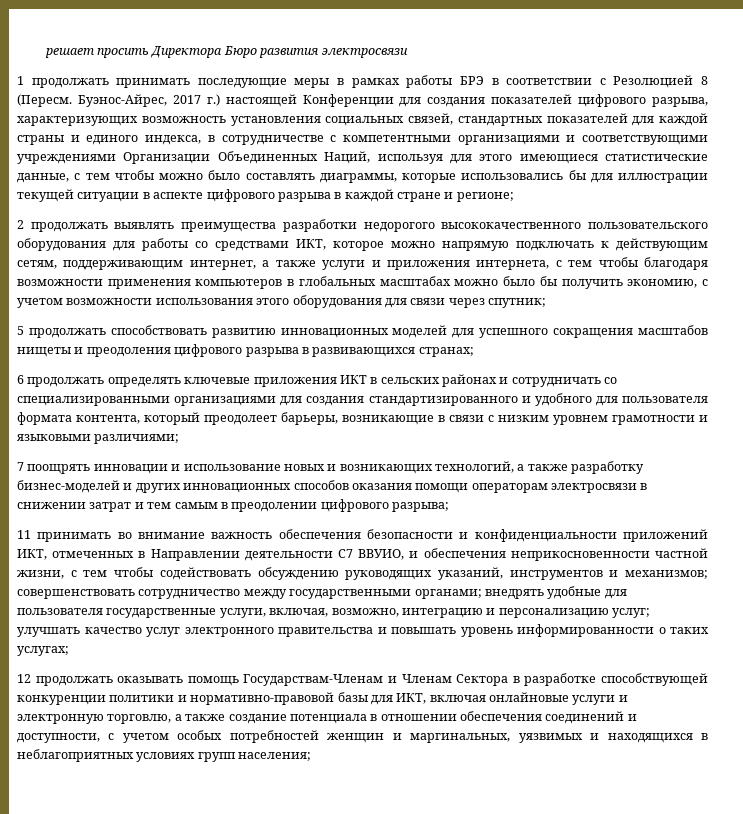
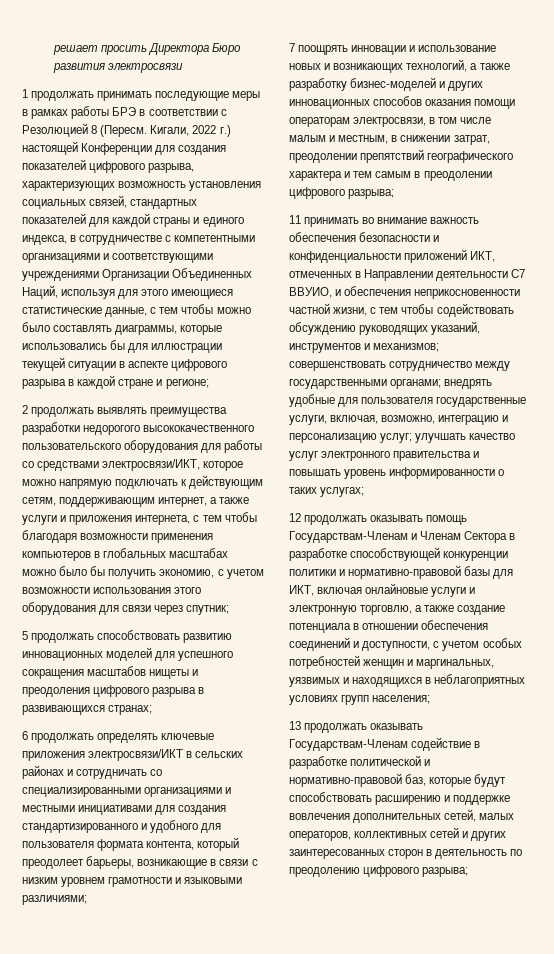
[77,94,201,107] Буэнос-Айрес, 2017 -> [150,125,217,136] Кигали, 2022
[296,239,326,250] ИКТ, -> [102,459,201,471] электросвязи/ИКТ,
[339,375,367,384] ИКТ -> [88,749,184,761] электросвязи/ИКТ
(277, 401) none -> [225,787,232,794] [22,805,153,815] и местными инициативами
[551,483,648,493] [17,502,132,512] электросвязи в снижении затрат -> [353,117,492,127] [289,135,490,145] [289,149,514,163] [289,171,342,181] электросвязи, в том числе малым и местным, в снижении затрат, преодолении препятствий географического характера
(312, 756) none -> [289,721,424,733] [289,737,481,751] [289,755,431,769] [289,773,507,787] [289,792,511,805] [289,809,515,823] [289,827,507,841] [289,849,523,859] [289,865,469,877] // 13 продолжать оказывать Государствам-Членам содействие в разработке политической и нормативно-правовой баз, которые будут способствовать расширению и поддержке вовлечения дополнительных сетей, малых операторов, коллективных сетей и других заинтересованных сторон в деятельность по преодолению цифрового разрыва;

